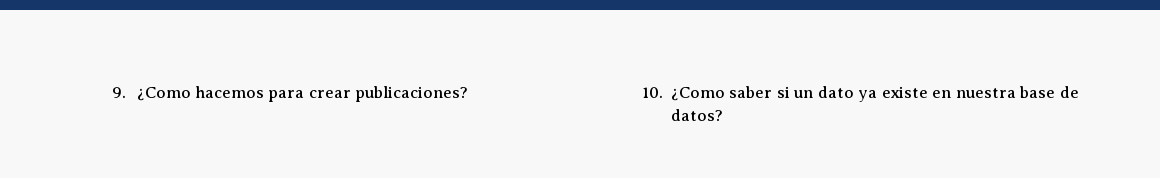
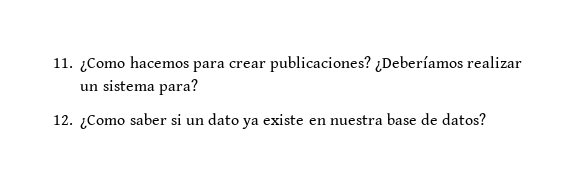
[111,87,126,98] 9. -> [52,58,73,68] 11.
[641,87,663,98] // 10. -> [375,56,523,72] [80,79,198,95] [52,115,73,125] ¿Deberíamos realizar un sistema para? // 12.

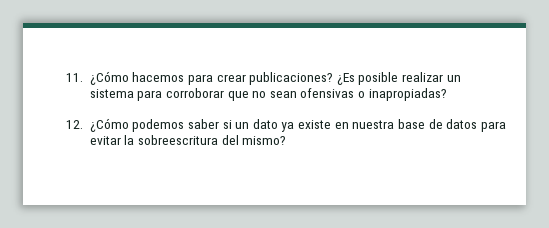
[80,58,126,72] ¿Como -> [89,71,129,85] ¿Cómo
[375,56,464,72] ¿Deberíamos -> [336,72,399,85] ¿Es posible
[158,79,198,95] para? -> [137,88,447,101] para corroborar que no sean ofensivas o inapropiadas?
[80,115,126,129] ¿Como -> [89,118,185,132] ¿Cómo podemos
[442,113,487,125] datos? -> [446,119,506,132] [89,135,287,145] datos para evitar la sobreescritura del mismo?

